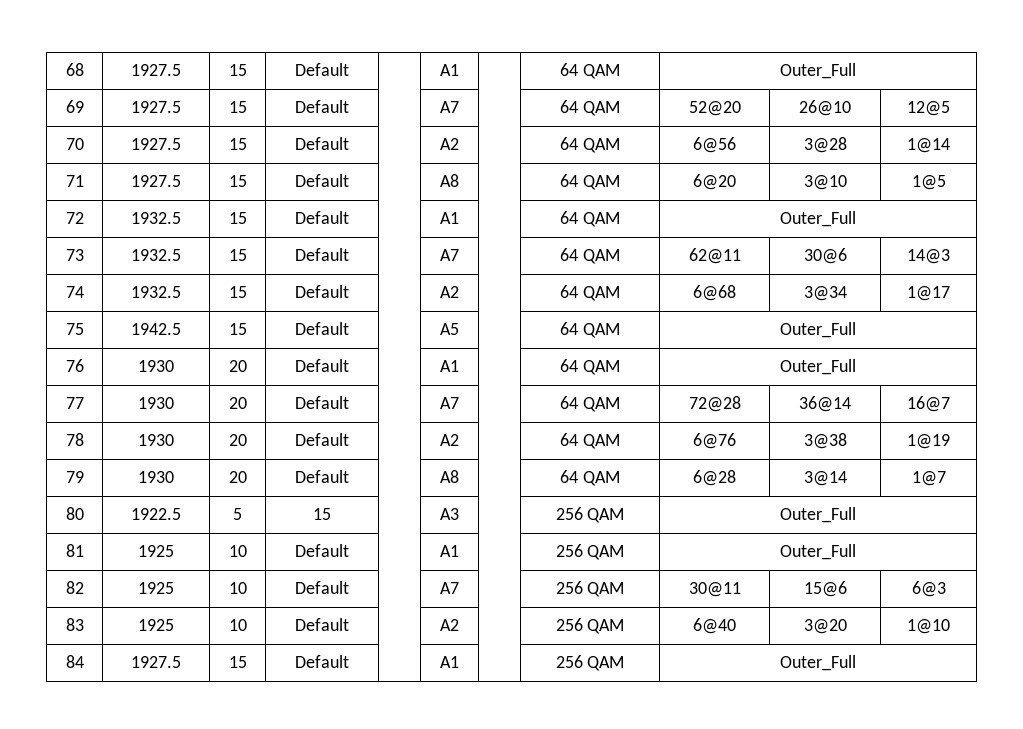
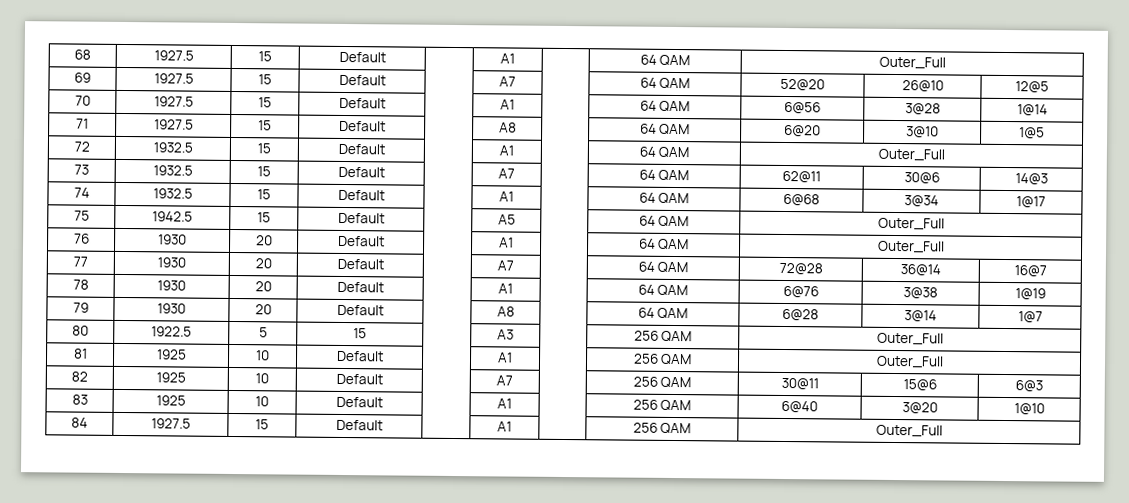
[440,138,459,150] A2 -> [500,99,515,110] A1
[440,286,459,298] A2 -> [499,191,514,202] A1
[440,434,459,446] A2 -> [498,283,513,294] A1
[440,619,459,631] A2 -> [497,398,512,409] A1

